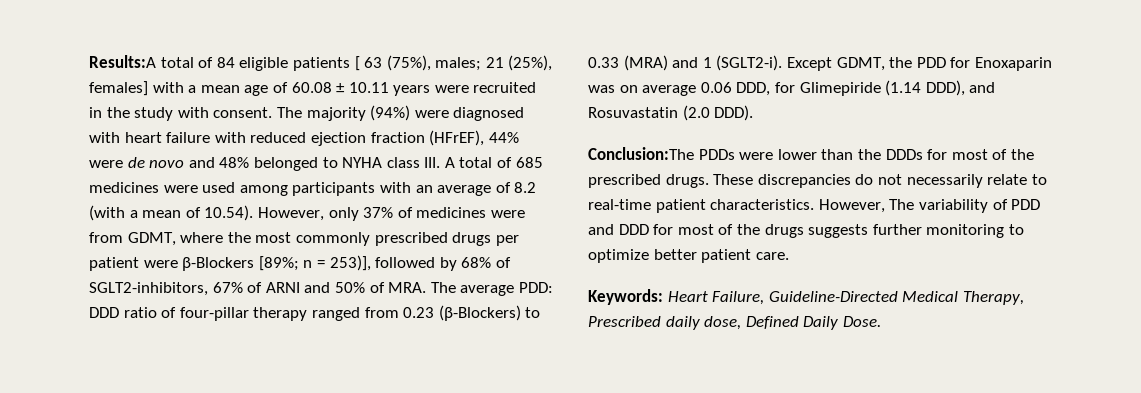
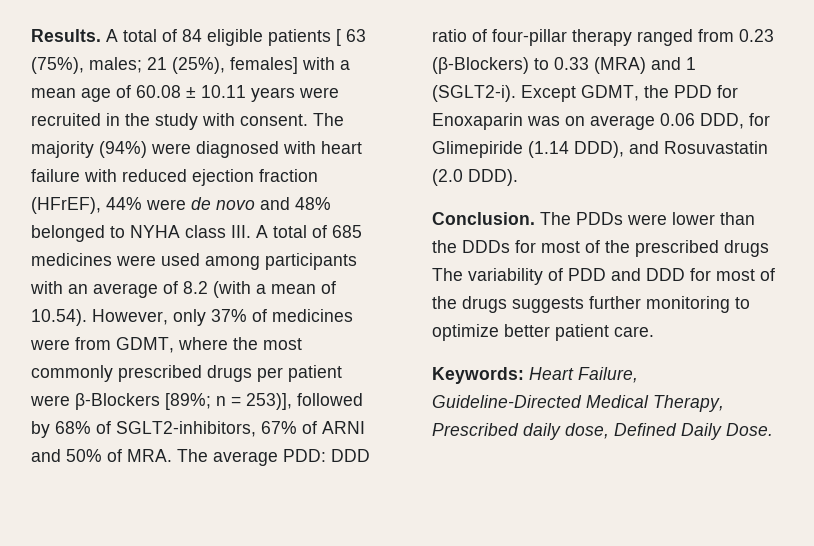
[89,55,156,68] Results:A -> [31,29,118,42] Results. A
[588,147,694,160] Conclusion:The -> [432,212,571,225] Conclusion. The
[665,174,1047,188] [588,199,885,213] drugs. These discrepancies do not necessarily relate to real-time patient characteristics. However, -> [724,240,769,257] drugs

